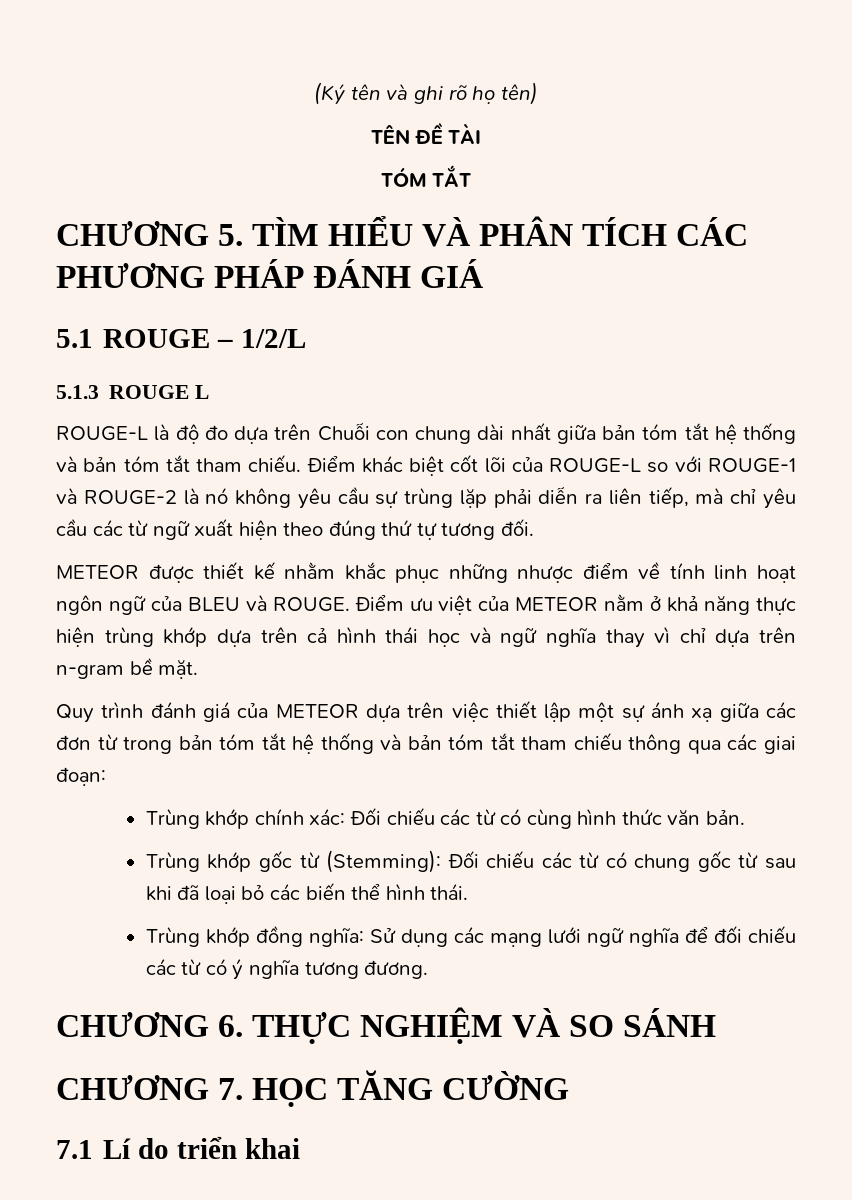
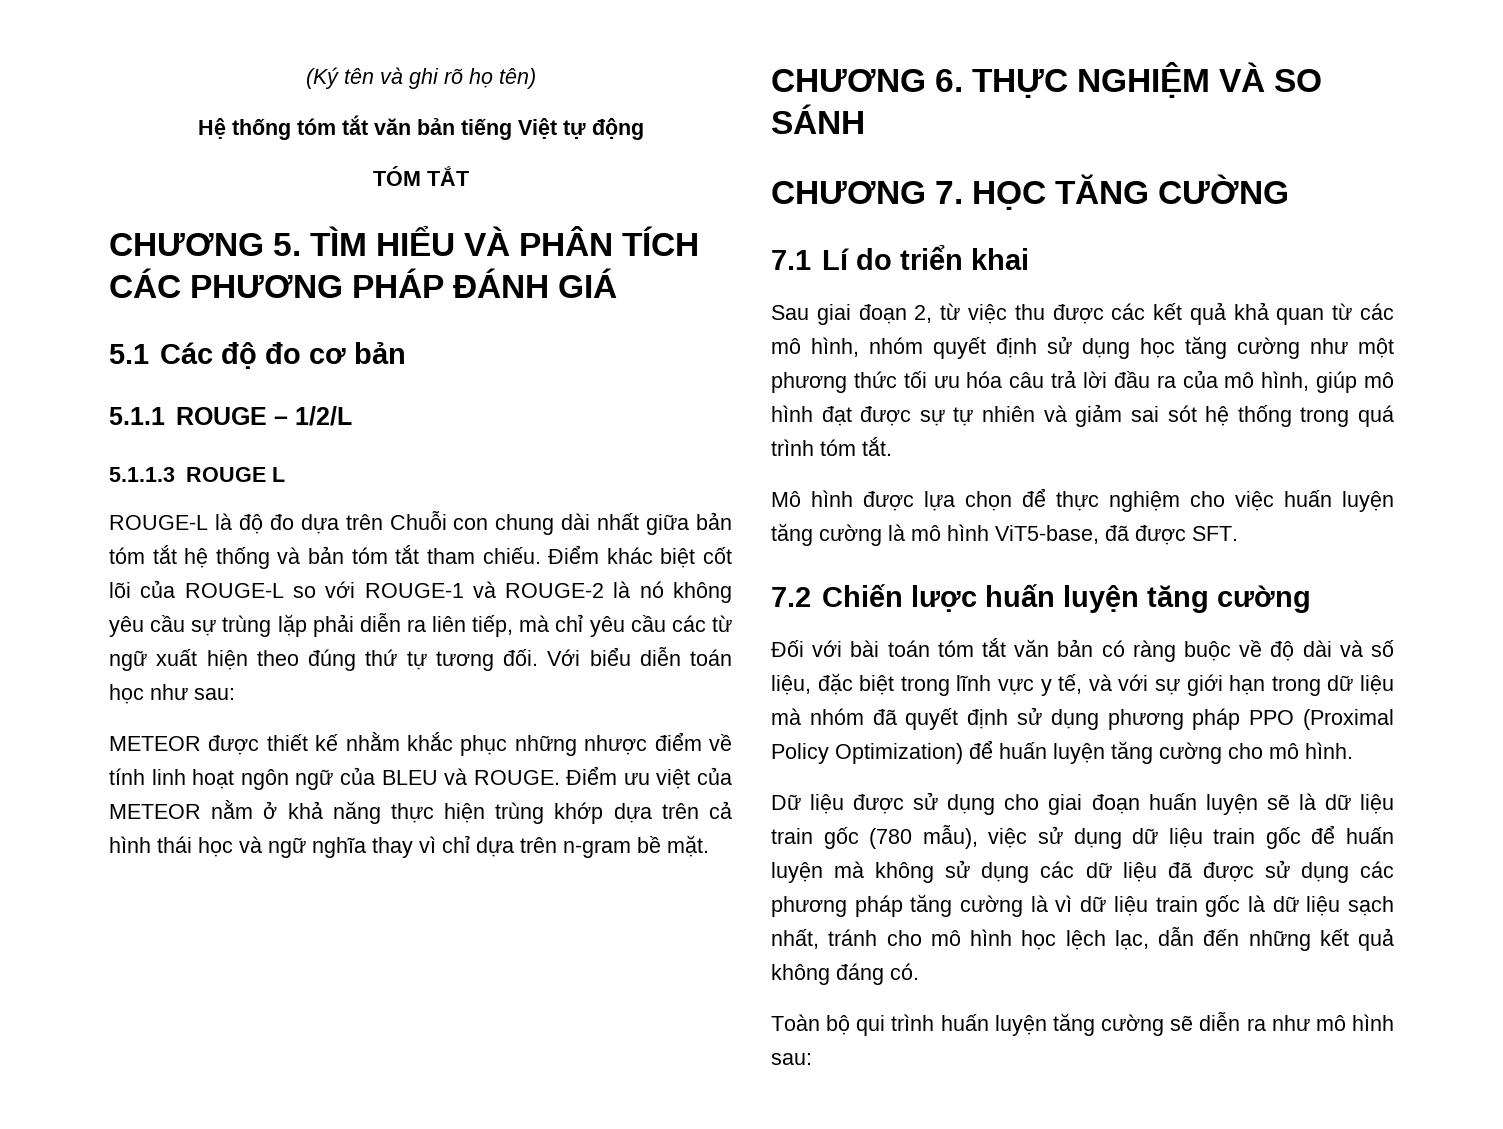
[370,122,482,144] TÊN ĐỀ TÀI -> [197,115,644,140] Hệ thống tóm tắt văn bản tiếng Việt tự động
(93, 338) none -> [159,342,406,369] [109,407,165,425] Các độ đo cơ bản // 5.1.1
[56,385,99,399] 5.1.3 -> [109,467,175,482] 5.1.1.3
(534, 527) none -> [547,647,732,666] [109,684,235,704] Với biểu diễn toán học như sau:
[56,700,796,723] [56,732,797,754] [56,767,106,786] [145,807,745,829] [145,850,796,873] [145,882,469,904] [145,925,796,947] [145,958,429,980] // Quy trình đánh giá của METEOR dựa trên việc thiết lập một sự ánh xạ giữa các đơn từ trong bản tóm tắt hệ thống và bản tóm tắt tham chiếu thông qua các giai đoạn: // Trùng khớp chính xác: Đối chiếu các từ có cùng hình thức văn bản. // Trùng khớp gốc từ (Stemming): Đối chiếu các từ có chung gốc từ sau khi đã loại bỏ các biến thể hình thái. // Trùng khớp đồng nghĩa: Sử dụng các mạng lưới ngữ nghĩa để đối chiếu các từ có ý nghĩa tương đương. -> (709, 846) none
(300, 1148) none -> [771,302,1394,325] [771,336,1394,359] [771,370,1394,393] [771,404,1395,427] [771,437,892,456] [771,488,1394,512] [771,523,1238,546] [771,584,1311,613] [771,638,1394,662] [771,673,1395,696] [771,707,1394,730] [771,740,1353,764] [771,792,1394,815] [771,825,1394,849] [771,860,1394,883] [771,894,1394,917] [771,927,1394,951] [771,963,919,985] [771,1012,1394,1036] [771,1053,812,1065] // Sau giai đoạn 2, từ việc thu được các kết quả khả quan từ các mô hình, nhóm quyết định sử dụng học tăng cường như một phương thức tối ưu hóa câu trả lời đầu ra của mô hình, giúp mô hình đạt được sự tự nhiên và giảm sai sót hệ thống trong quá trình tóm tắt. // Mô hình được lựa chọn để thực nghiệm cho việc huấn luyện tăng cường là mô hình ViT5-base, đã được SFT. // 7.2 Chiến lược huấn luyện tăng cường // Đối với bài toán tóm tắt văn bản có ràng buộc về độ dài và số liệu, đặc biệt trong lĩnh vực y tế, và với sự giới hạn trong dữ liệu mà nhóm đã quyết định sử dụng phương pháp PPO (Proximal Policy Optimization) để huấn luyện tăng cường cho mô hình. // Dữ liệu được sử dụng cho giai đoạn huấn luyện sẽ là dữ liệu train gốc (780 mẫu), việc sử dụng dữ liệu train gốc để huấn luyện mà không sử dụng các dữ liệu đã được sử dụng các phương pháp tăng cường là vì dữ liệu train gốc là dữ liệu sạch nhất, tránh cho mô hình học lệch lạc, dẫn đến những kết quả không đáng có. // Toàn bộ qui trình huấn luyện tăng cường sẽ diễn ra như mô hình sau:

